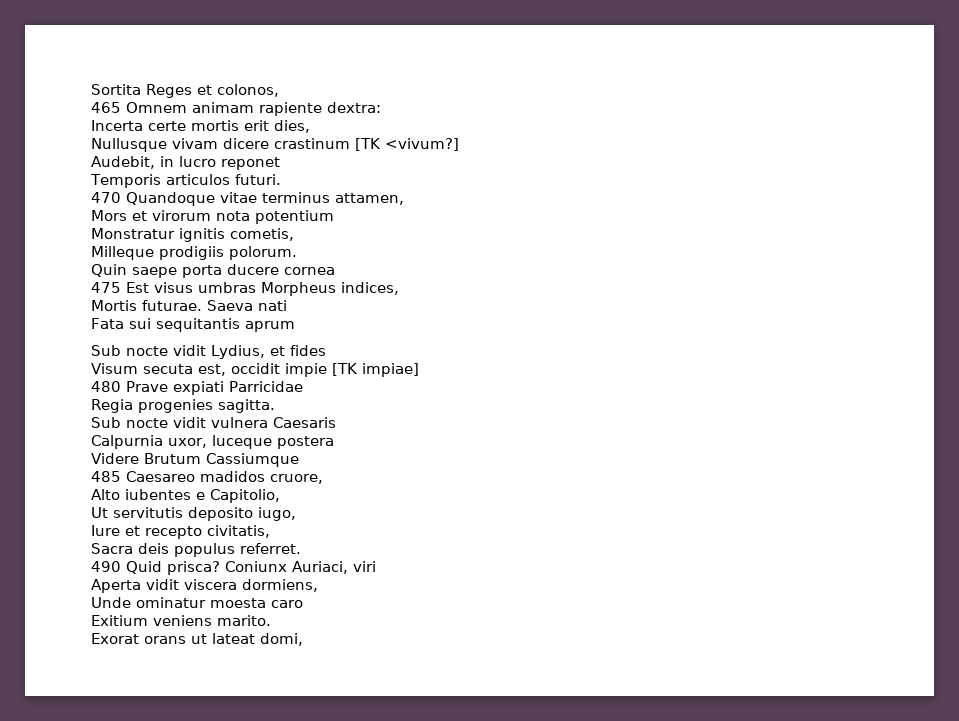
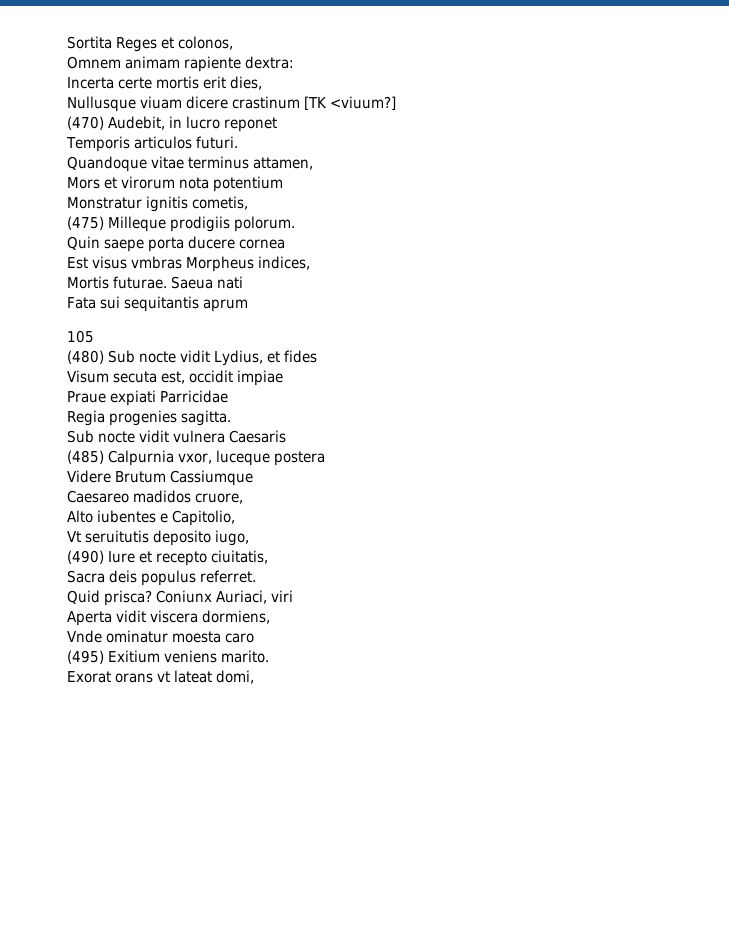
[91,102,121,113] 465 -> (234, 43) none
[172,138,218,149] vivam -> [140,96,183,109] viuam
[385,138,459,151] <vivum?] // -> [330,96,397,110] [67,116,104,130] <viuum?] // (470)
[91,192,121,203] 470 -> (239, 142) none
(294, 234) none -> [67,216,104,230] (475)
[91,282,121,293] 475 -> (286, 244) none
[198,282,256,293] umbras -> [131,256,183,269] vmbras
[207,300,253,311] Saeva -> [171,276,214,289] Saeua
(295, 326) none -> [67,330,94,343] [67,350,104,364] 105 // (480)
[285,363,419,377] [91,381,168,392] impie [TK impiae] // 480 Prave -> [237,370,284,386] [67,391,106,403] impiae // Praue
[91,435,207,449] Calpurnia uxor, -> [67,450,213,466] (485) Calpurnia vxor,
[91,471,121,482] 485 -> (254, 478) none
[91,507,183,518] Ut servitutis -> [67,530,150,543] Vt seruitutis
(296, 514) none -> [67,550,104,564] (490)
[207,525,270,538] civitatis, -> [211,550,269,564] ciuitatis,
[91,561,121,572] 490 -> (257, 576) none
[91,597,131,608] Unde -> [67,630,102,643] Vnde
(303, 604) none -> [67,650,104,664] (495)
[191,634,207,644] ut -> [157,671,171,682] vt

